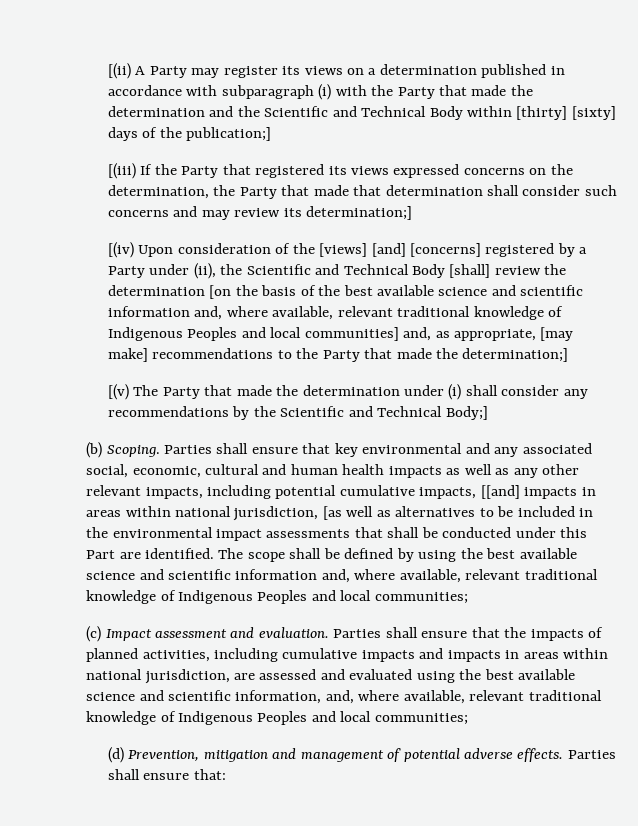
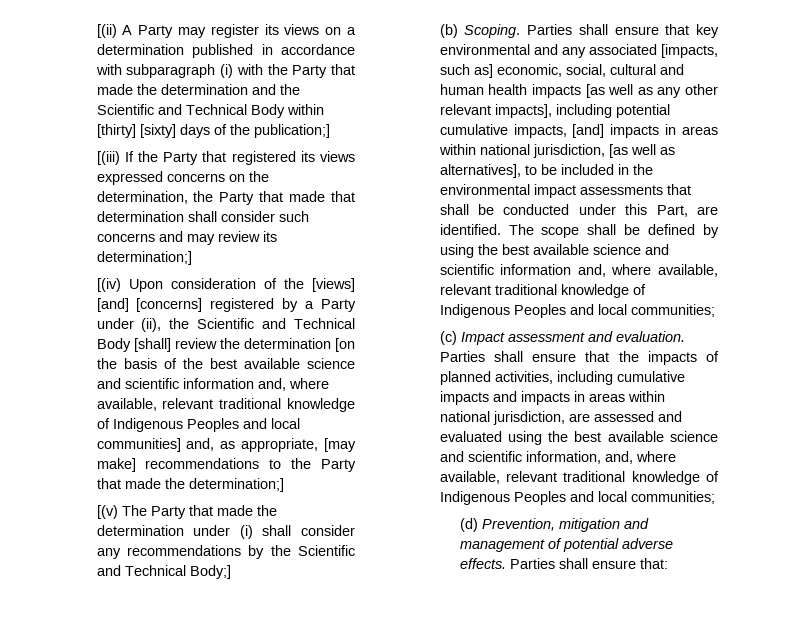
[86,464,201,478] social, economic, -> [661,44,718,58] [439,64,606,78] [impacts, such as] economic, social,
[446,468,461,475] as -> [585,84,605,98] [as
[145,487,203,499] impacts, -> [494,104,552,118] impacts],
[480,485,520,499] [[and] -> [572,124,605,138] [and]
[395,506,476,517] alternatives -> [439,164,521,178] alternatives],
[86,550,116,559] Part -> [656,205,688,217] Part,

